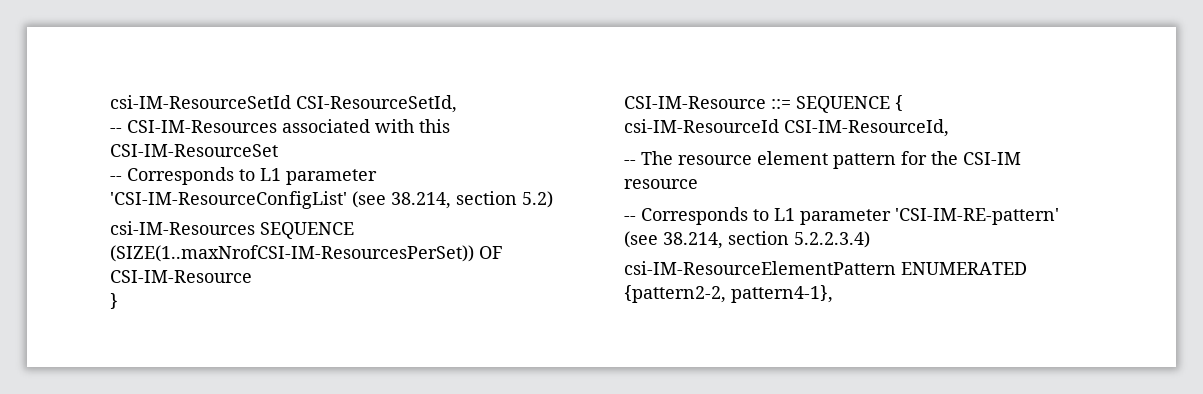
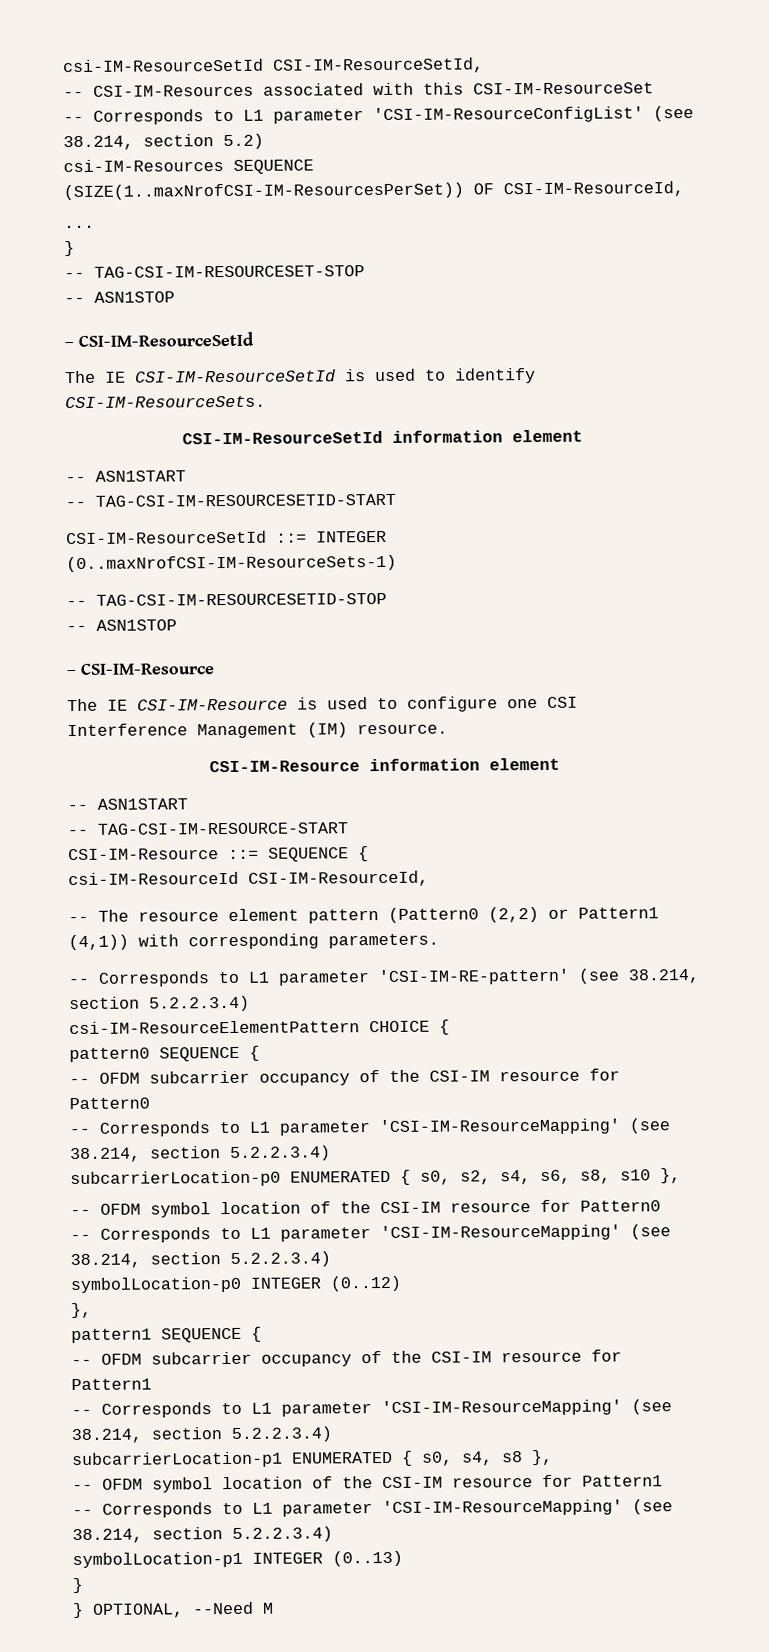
[296,95,457,113] CSI-ResourceSetId, -> [273,57,484,74] CSI-IM-ResourceSetId,
[110,270,252,283] [110,293,118,309] CSI-IM-Resource // } -> [503,181,684,198] [64,224,95,229] [64,240,75,257] [64,265,365,279] [64,291,175,304] [64,331,254,348] [65,368,536,384] [65,395,266,409] [181,429,583,445] [65,470,186,483] [65,493,396,508] [66,530,387,545] [66,554,397,573] [66,592,387,607] [66,619,177,632] [66,663,215,676] [67,696,578,712] [67,722,448,739] [208,757,560,773] [67,798,188,811] [68,822,349,836] CSI-IM-ResourceId, // ... // } // -- TAG-CSI-IM-RESOURCESET-STOP // -- ASN1STOP // – CSI-IM-ResourceSetId // The IE CSI-IM-ResourceSetId is used to identify CSI-IM-ResourceSets. // CSI-IM-ResourceSetId information element // -- ASN1START // -- TAG-CSI-IM-RESOURCESETID-START // CSI-IM-ResourceSetId ::= INTEGER (0..maxNrofCSI-IM-ResourceSets-1) // -- TAG-CSI-IM-RESOURCESETID-STOP // -- ASN1STOP // – CSI-IM-Resource // The IE CSI-IM-Resource is used to configure one CSI Interference Management (IM) resource. // CSI-IM-Resource information element // -- ASN1START // -- TAG-CSI-IM-RESOURCE-START
[901,151,1021,165] [624,179,698,189] for the CSI-IM resource -> [388,907,659,923] [68,933,439,951] (Pattern0 (2,2) or Pattern1 (4,1)) with corresponding parameters.
[901,262,1027,275] [624,285,833,303] ENUMERATED {pattern2-2, pattern4-1}, -> [369,1019,450,1035] [69,1045,260,1063] [69,1068,620,1086] [69,1097,150,1110] [69,1118,670,1137] [70,1145,331,1163] [70,1168,681,1188] [70,1199,661,1218] [70,1224,671,1243] [70,1251,331,1269] [70,1275,402,1294] [71,1302,92,1319] [71,1326,262,1344] [71,1349,622,1367] [71,1378,152,1391] [71,1399,672,1418] [71,1426,332,1444] [72,1449,553,1469] [72,1474,663,1493] [72,1499,673,1518] [72,1526,333,1544] [72,1550,403,1569] [72,1577,83,1594] [73,1601,274,1619] CHOICE { // pattern0 SEQUENCE { // -- OFDM subcarrier occupancy of the CSI-IM resource for Pattern0 // -- Corresponds to L1 parameter 'CSI-IM-ResourceMapping' (see 38.214, section 5.2.2.3.4) // subcarrierLocation-p0 ENUMERATED { s0, s2, s4, s6, s8, s10 }, // -- OFDM symbol location of the CSI-IM resource for Pattern0 // -- Corresponds to L1 parameter 'CSI-IM-ResourceMapping' (see 38.214, section 5.2.2.3.4) // symbolLocation-p0 INTEGER (0..12) // }, // pattern1 SEQUENCE { // -- OFDM subcarrier occupancy of the CSI-IM resource for Pattern1 // -- Corresponds to L1 parameter 'CSI-IM-ResourceMapping' (see 38.214, section 5.2.2.3.4) // subcarrierLocation-p1 ENUMERATED { s0, s4, s8 }, // -- OFDM symbol location of the CSI-IM resource for Pattern1 // -- Corresponds to L1 parameter 'CSI-IM-ResourceMapping' (see 38.214, section 5.2.2.3.4) // symbolLocation-p1 INTEGER (0..13) // } // } OPTIONAL, --Need M

